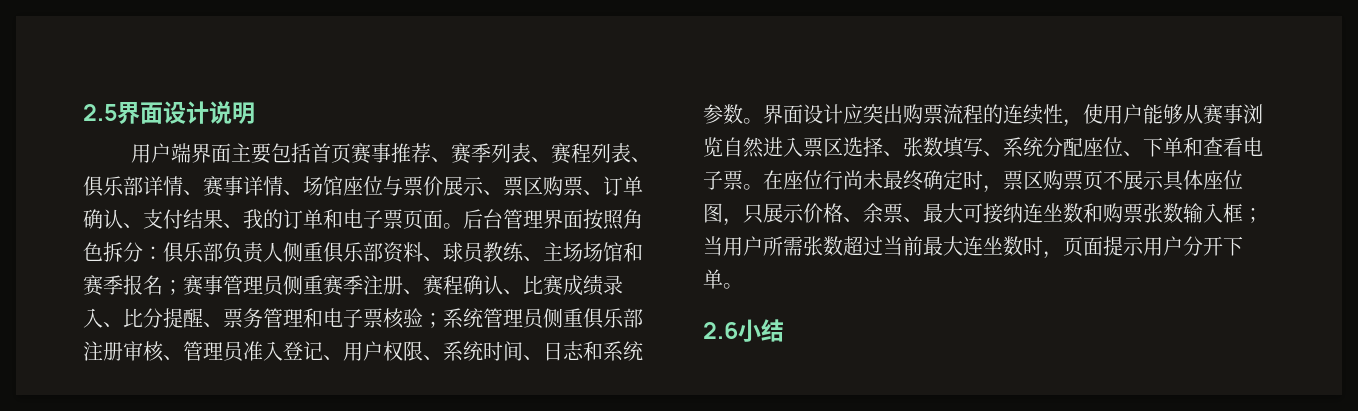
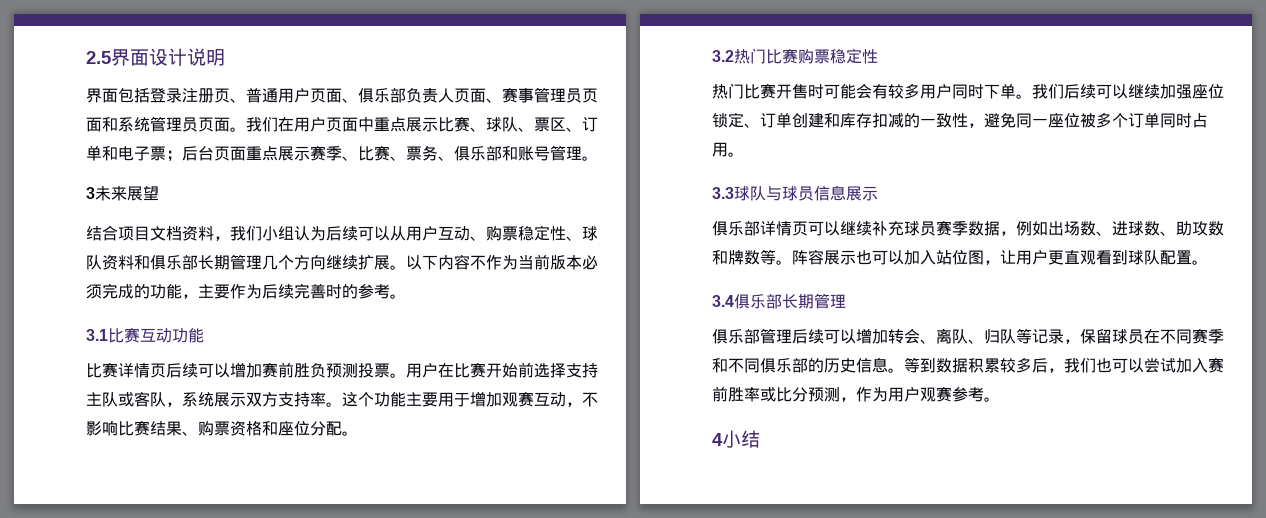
[131,143,652,164] [83,176,643,197] [83,209,643,230] [83,242,643,263] [83,275,623,296] [83,308,643,329] [83,341,643,362] [703,104,1263,127] [703,137,1263,158] [703,170,1243,193] [703,203,1263,226] [703,236,1243,259] [703,269,743,289] [703,322,738,339] 用户端界面主要包括首页赛事推荐、赛季列表、赛程列表、俱乐部详情、赛事详情、场馆座位与票价展示、票区购票、订单确认、支付结果、我的订单和电子票页面。后台管理界面按照角色拆分：俱乐部负责人侧重俱乐部资料、球员教练、主场场馆和赛季报名；赛事管理员侧重赛季注册、赛程确认、比赛成绩录入、比分提醒、票务管理和电子票核验；系统管理员侧重俱乐部注册审核、管理员准入登记、用户权限、系统时间、日志和系统参数。界面设计应突出购票流程的连续性，使用户能够从赛事浏览自然进入票区选择、张数填写、系统分配座位、下单和查看电子票。在座位行尚未最终确定时，票区购票页不展示具体座位图，只展示价格、余票、最大可接纳连坐数和购票张数输入框；当用户所需张数超过当前最大连坐数时，页面提示用户分开下单。 // 2.6 -> [86,87,598,103] [86,116,598,132] [86,145,598,162] [86,185,159,201] [86,225,598,241] [86,254,598,270] [86,283,406,299] [86,327,204,343] [86,362,598,378] [86,391,598,407] [86,420,358,436] [712,48,878,64] [712,83,1224,99] [712,112,1208,128] [712,142,744,157] [712,185,878,201] [712,220,1224,236] [712,249,1208,265] [712,293,846,309] [712,328,1224,344] [712,357,1224,373] [712,386,1000,402] [712,433,723,446] 界面包括登录注册页、普通用户页面、俱乐部负责人页面、赛事管理员页面和系统管理员页面。我们在用户页面中重点展示比赛、球队、票区、订单和电子票；后台页面重点展示赛季、比赛、票务、俱乐部和账号管理。 // 3未来展望 // 结合项目文档资料，我们小组认为后续可以从用户互动、购票稳定性、球队资料和俱乐部长期管理几个方向继续扩展。以下内容不作为当前版本必须完成的功能，主要作为后续完善时的参考。 // 3.1比赛互动功能 // 比赛详情页后续可以增加赛前胜负预测投票。用户在比赛开始前选择支持主队或客队，系统展示双方支持率。这个功能主要用于增加观赛互动，不影响比赛结果、购票资格和座位分配。 // 3.2热门比赛购票稳定性 // 热门比赛开售时可能会有较多用户同时下单。我们后续可以继续加强座位锁定、订单创建和库存扣减的一致性，避免同一座位被多个订单同时占用。 // 3.3球队与球员信息展示 // 俱乐部详情页可以继续补充球员赛季数据，例如出场数、进球数、助攻数和牌数等。阵容展示也可以加入站位图，让用户更直观看到球队配置。 // 3.4俱乐部长期管理 // 俱乐部管理后续可以增加转会、离队、归队等记录，保留球员在不同赛季和不同俱乐部的历史信息。等到数据积累较多后，我们也可以尝试加入赛前胜率或比分预测，作为用户观赛参考。 // 4

